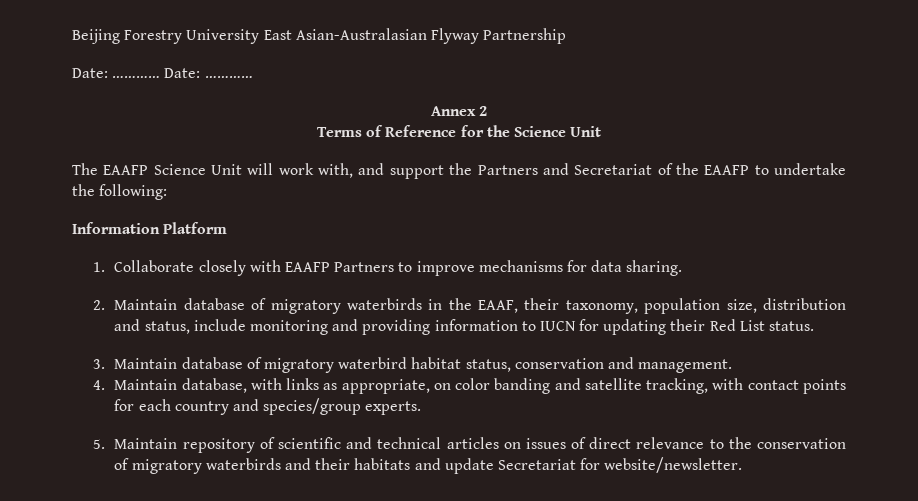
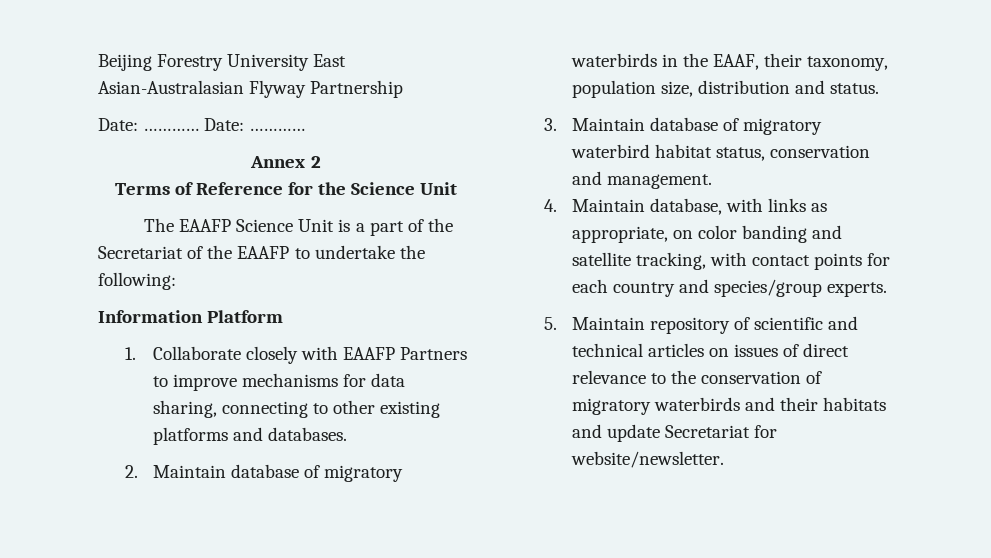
[247,163,569,179] will work with, and support the Partners and -> [338,218,453,236] is a part of the
[626,260,683,276] sharing. -> [152,400,441,418] [152,427,347,445] sharing, connecting to other existing platforms and databases.
[144,319,765,335] status, include monitoring and providing information to IUCN for updating their Red List -> (825, 87) none

